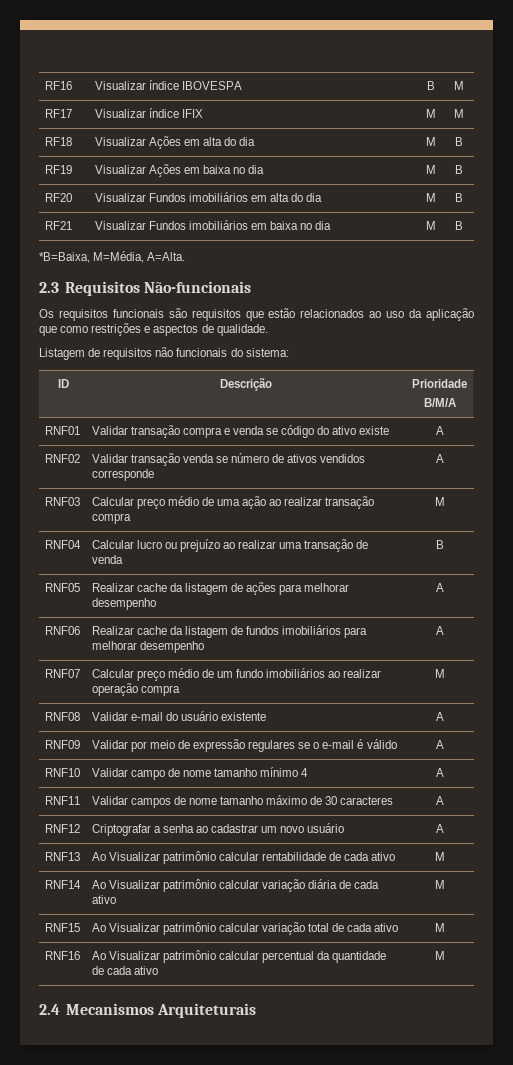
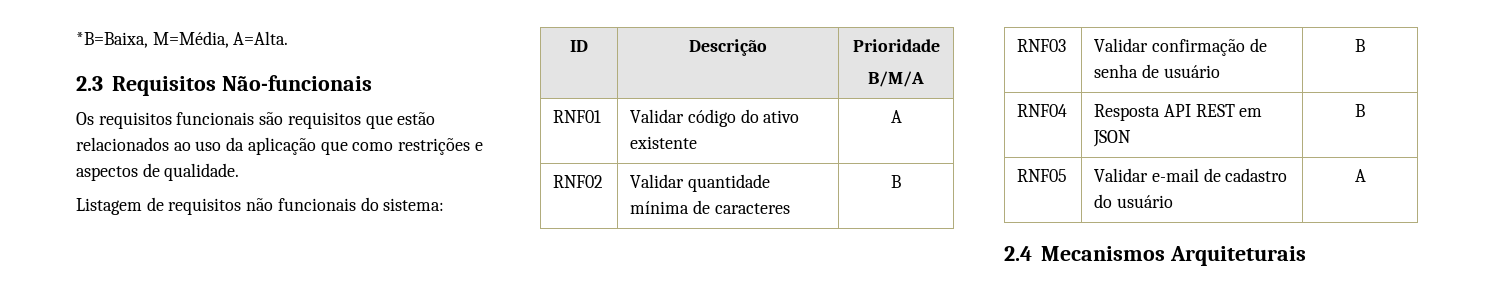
[44,81,72,90] [94,80,242,90] [426,81,435,90] [454,81,464,90] [44,109,72,118] [94,108,203,118] [425,109,436,118] [454,109,464,118] [44,137,72,146] [94,136,256,149] [425,137,436,146] [455,137,463,146] [44,165,72,174] [94,164,265,177] [425,165,436,174] [455,165,463,174] [44,193,72,202] [94,192,323,202] [425,193,436,202] [455,193,463,202] [44,221,72,230] [94,220,332,230] [425,221,436,230] [455,221,463,230] RF16 | Visualizar índice IBOVESPA | B | M // RF17 | Visualizar índice IFIX | M | M // RF18 | Visualizar Ações em alta do dia | M | B // RF19 | Visualizar Ações em baixa no dia | M | B // RF20 | Visualizar Fundos imobiliários em alta do dia | M | B // RF21 | Visualizar Fundos imobiliários em baixa no dia | M | B // -> (76, 40) none
[130,425,279,438] transação compra e venda se -> (685, 116) none
[359,426,390,435] existe -> [630,136,698,149] existente
[130,453,366,466] [91,469,154,481] [435,454,444,463] [44,497,80,506] [91,496,375,509] [91,513,131,524] [434,497,445,506] [44,540,81,549] [91,539,369,552] [91,555,123,564] [435,540,444,549] [44,583,80,592] [91,582,350,595] [91,598,156,610] [435,583,444,592] [44,626,80,635] [91,625,368,638] [91,641,204,653] [435,626,444,635] [44,669,80,678] [91,668,382,681] [91,683,180,696] [434,669,445,678] [44,712,80,721] transação venda se número de ativos vendidos corresponde | A // RNF03 | Calcular preço médio de uma ação ao realizar transação compra | M // RNF04 | Calcular lucro ou prejuízo ao realizar uma transação de venda | B // RNF05 | Realizar cache da listagem de ações para melhorar desempenho | A // RNF06 | Realizar cache da listagem de fundos imobiliários para melhorar desempenho | A // RNF07 | Calcular preço médio de um fundo imobiliários ao realizar operação compra | M // RNF08 -> [687,174,770,192] [630,200,790,214] [891,175,901,188] [1017,39,1067,52] [1094,38,1267,56] [1094,64,1220,78] [1355,39,1365,52] [1017,104,1068,117] [1094,104,1263,121] [1093,130,1132,147] [1355,104,1365,117] [1017,169,1068,182] quantidade mínima de caracteres | B // RNF03 | Validar confirmação de senha de usuário | B // RNF04 | Resposta API REST em JSON | B // RNF05
(163, 716) none -> [1203,168,1288,182] de cadastro
[220,712,266,721] [435,712,444,721] [44,740,80,749] [91,739,397,752] [435,740,444,749] [44,768,80,777] [91,767,309,780] [435,768,444,777] [44,796,80,805] [91,795,394,808] [435,796,444,805] [44,824,80,833] [91,823,345,836] [435,824,444,833] [44,852,80,861] [91,851,396,864] [434,852,445,861] [44,880,81,889] [91,879,380,892] [91,895,116,904] [434,880,445,889] [44,923,80,932] [91,922,399,935] [434,923,445,932] [44,951,80,960] [91,950,387,963] [91,966,158,975] [434,951,445,960] existente | A // RNF09 | Validar por meio de expressão regulares se o e-mail é válido | A // RNF10 | Validar campo de nome tamanho mínimo 4 | A // RNF11 | Validar campos de nome tamanho máximo de 30 caracteres | A // RNF12 | Criptografar a senha ao cadastrar um novo usuário | A // RNF13 | Ao Visualizar patrimônio calcular rentabilidade de cada ativo | M // RNF14 | Ao Visualizar patrimônio calcular variação diária de cada ativo | M // RNF15 | Ao Visualizar patrimônio calcular variação total de cada ativo | M // RNF16 | Ao Visualizar patrimônio calcular percentual da quantidade de cada ativo | M -> [1354,169,1366,182] | A

